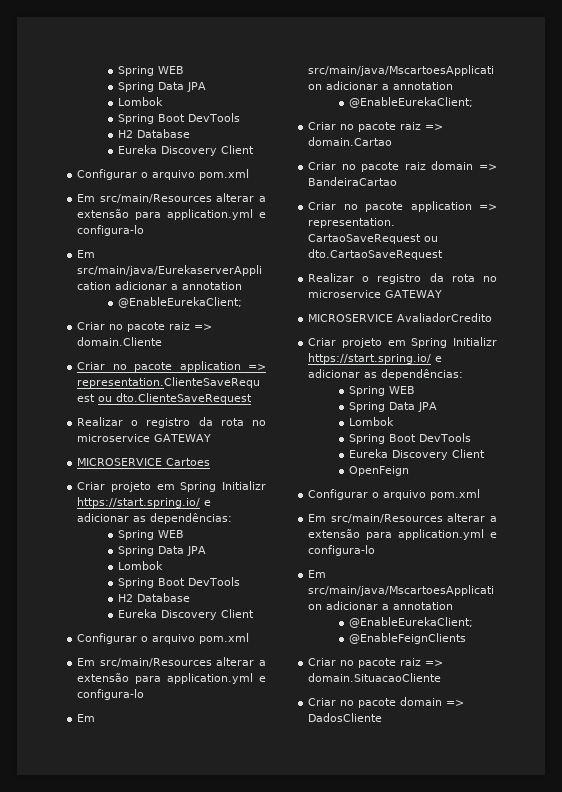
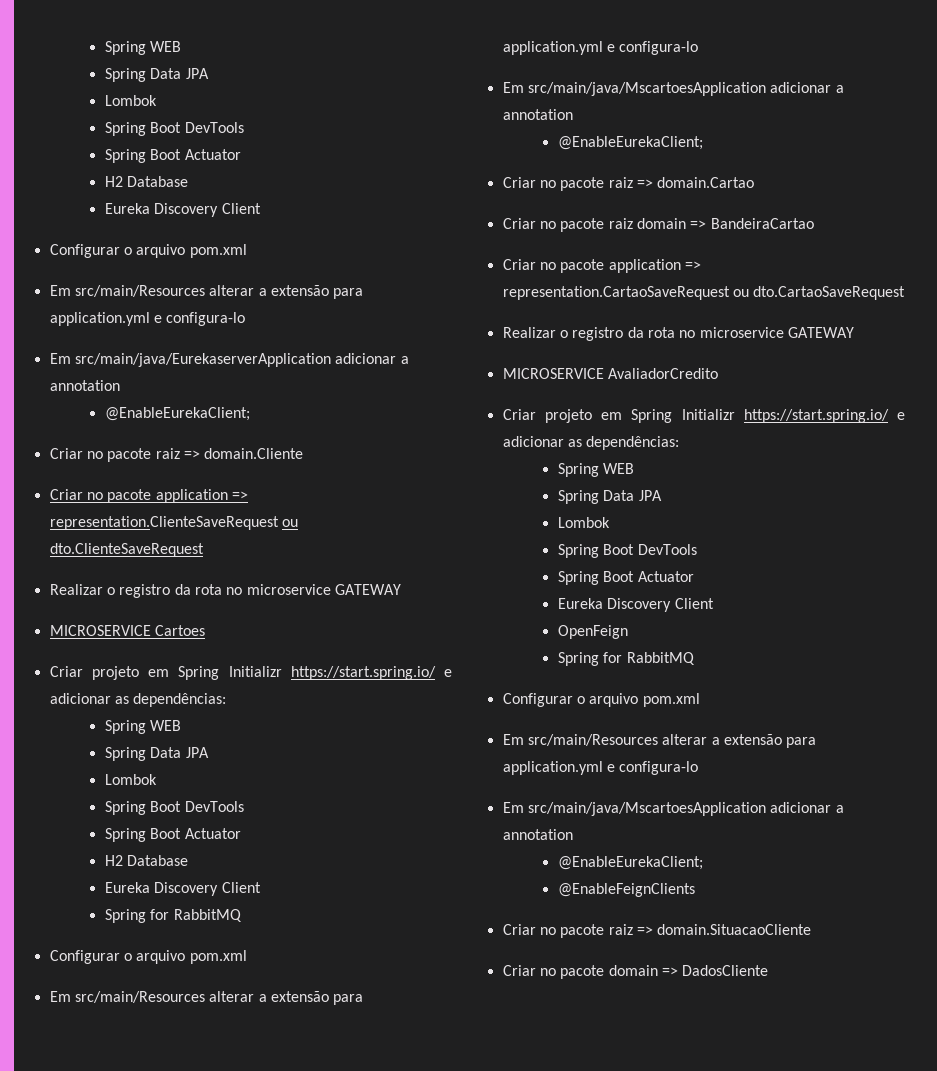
[117,66,184,76] [117,82,206,92] [117,97,163,106] [117,113,240,124] Spring WEB // Spring Data JPA // Lombok // Spring Boot DevTools -> [104,41,182,55] [104,68,209,82] [104,95,157,106] [104,122,244,136] [104,149,241,163] Spring WEB // Spring Data JPA // Lombok // Spring Boot DevTools // Spring Boot Actuator
[117,593,190,602] [117,609,254,620] // H2 Database // Eureka Discovery Client -> [104,828,241,842] [104,855,189,866] [104,882,261,896] [104,909,242,923] // Spring Boot Actuator // H2 Database // Eureka Discovery Client // Spring for RabbitMQ
(471, 437) none -> [557,571,694,585] // Spring Boot Actuator
(409, 471) none -> [557,652,695,666] // Spring for RabbitMQ

